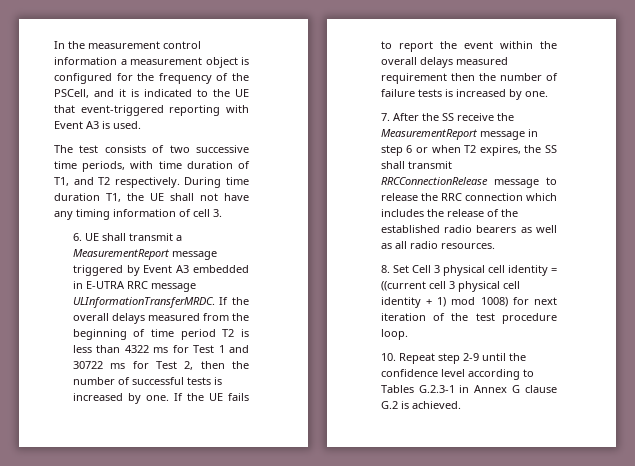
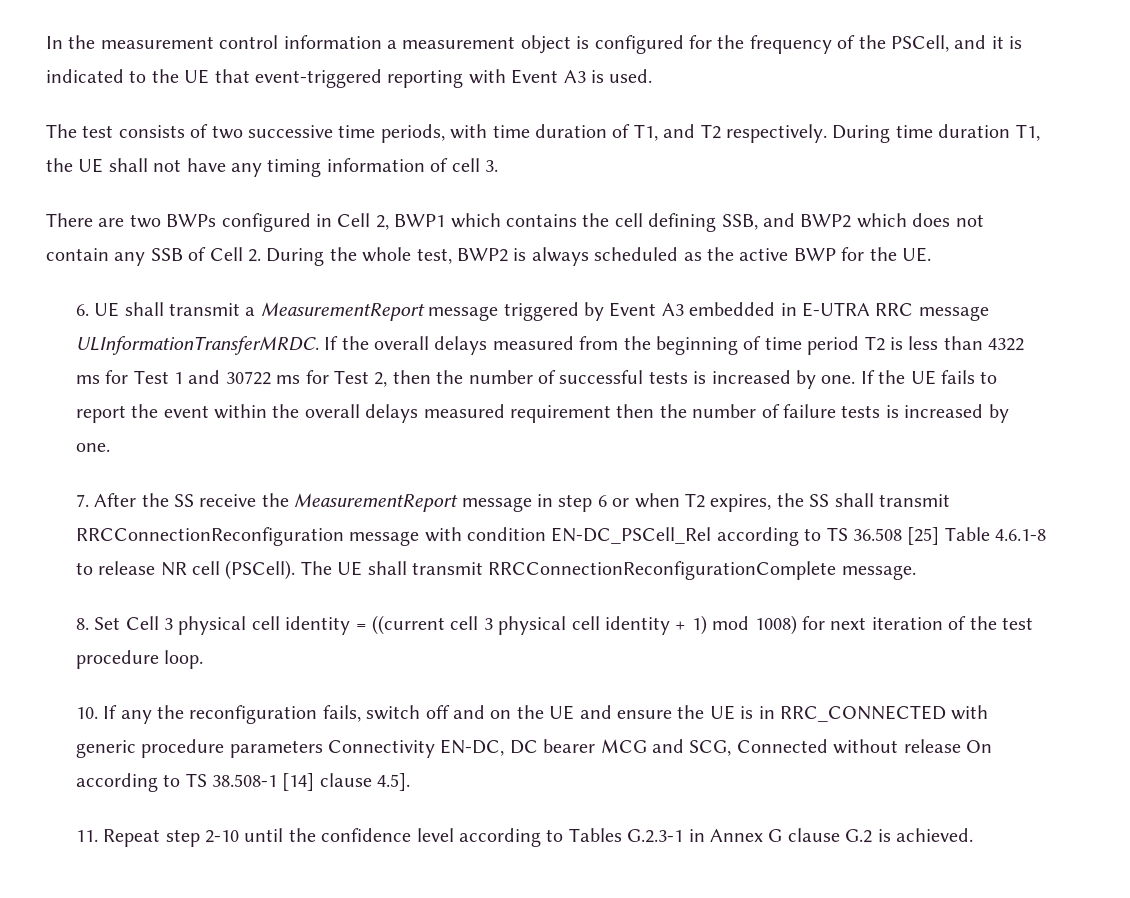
(222, 213) none -> [46,213,984,232] [46,247,931,266] // There are two BWPs configured in Cell 2, BWP1 which contains the cell defining SSB, and BWP2 which does not contain any SSB of Cell 2. During the whole test, BWP2 is always scheduled as the active BWP for the UE.
[380,177,557,188] [380,193,557,201] [380,209,518,217] [380,225,557,233] [380,241,495,249] RRCConnectionRelease message to release the RRC connection which includes the release of the established radio bearers as well as all radio resources. -> [75,527,1047,546] [75,560,916,580] RRCConnectionReconfiguration message with condition EN-DC_PSCell_Rel according to TS 36.508 [25] Table 4.6.1-8 to release NR cell (PSCell). The UE shall transmit RRCConnectionReconfigurationComplete message.
(396, 357) none -> [103,705,989,724] [75,739,992,758] [75,773,411,792] [75,830,98,842] If any the reconfiguration fails, switch off and on the UE and ensure the UE is in RRC_CONNECTED with generic procedure parameters Connectivity EN-DC, DC bearer MCG and SCG, Connected without release On according to TS 38.508-1 [14] clause 4.5]. // 11.
[462,353,479,361] 2-9 -> [204,830,239,843] 2-10

